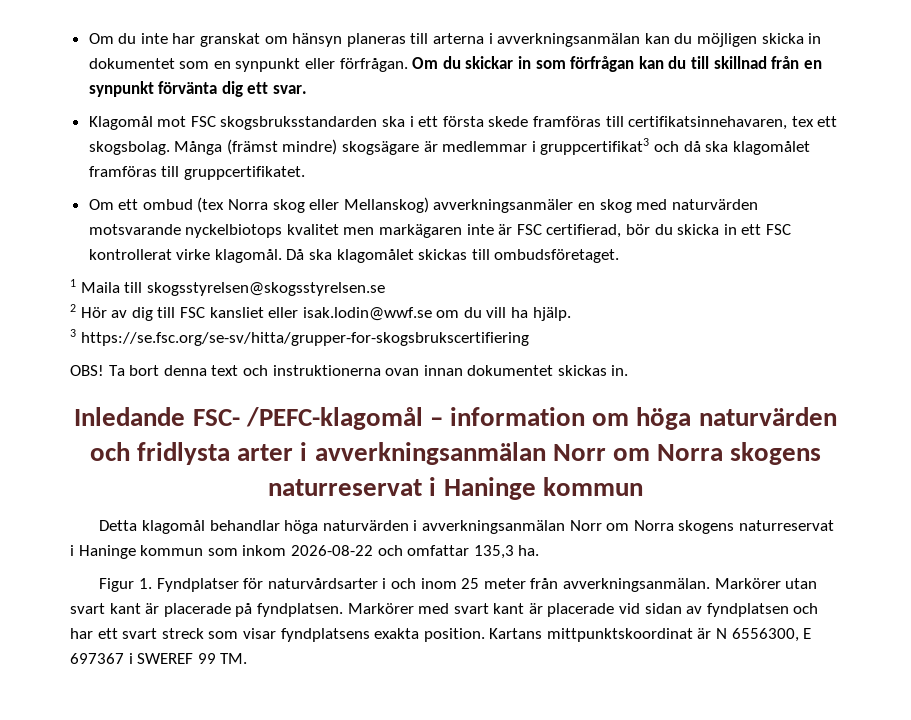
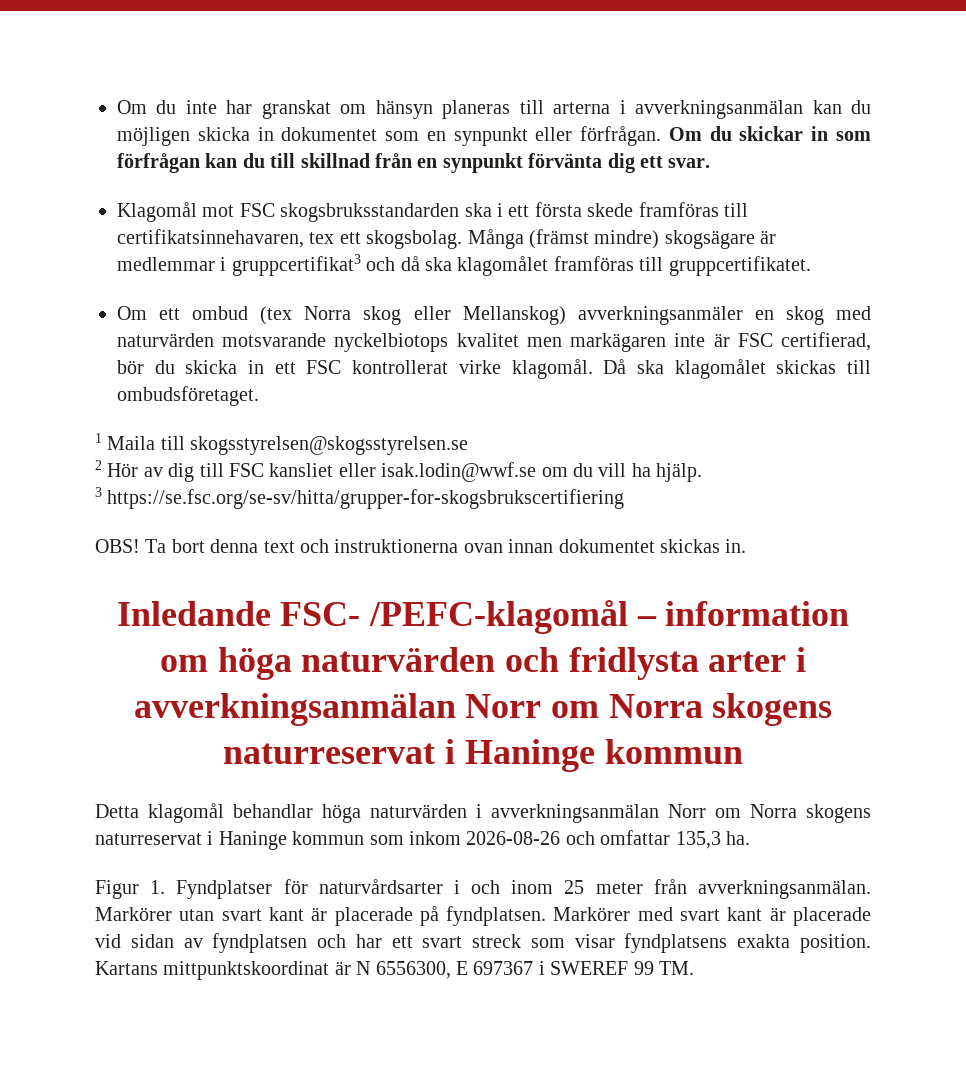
[290,545,373,556] 2026-08-22 -> [466,831,561,845] 2026-08-26

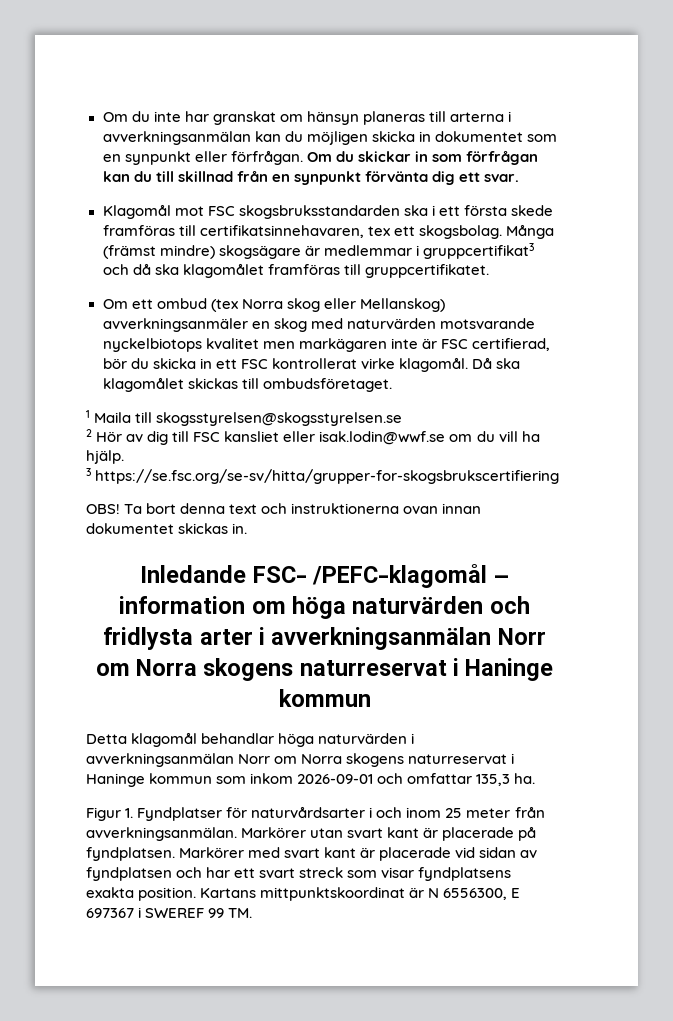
[466,831,561,845] 2026-08-26 -> [297,774,374,784] 2026-09-01

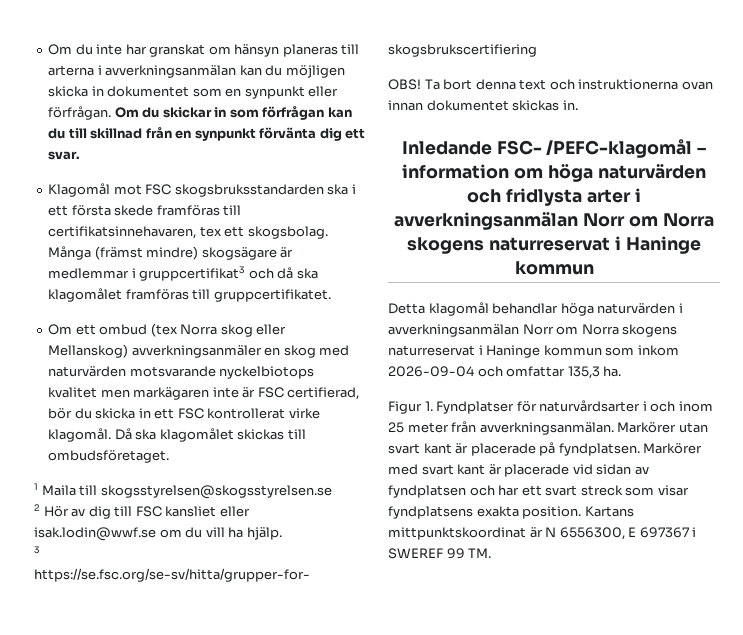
[297,774,374,784] 2026-09-01 -> [388,366,474,377] 2026-09-04

